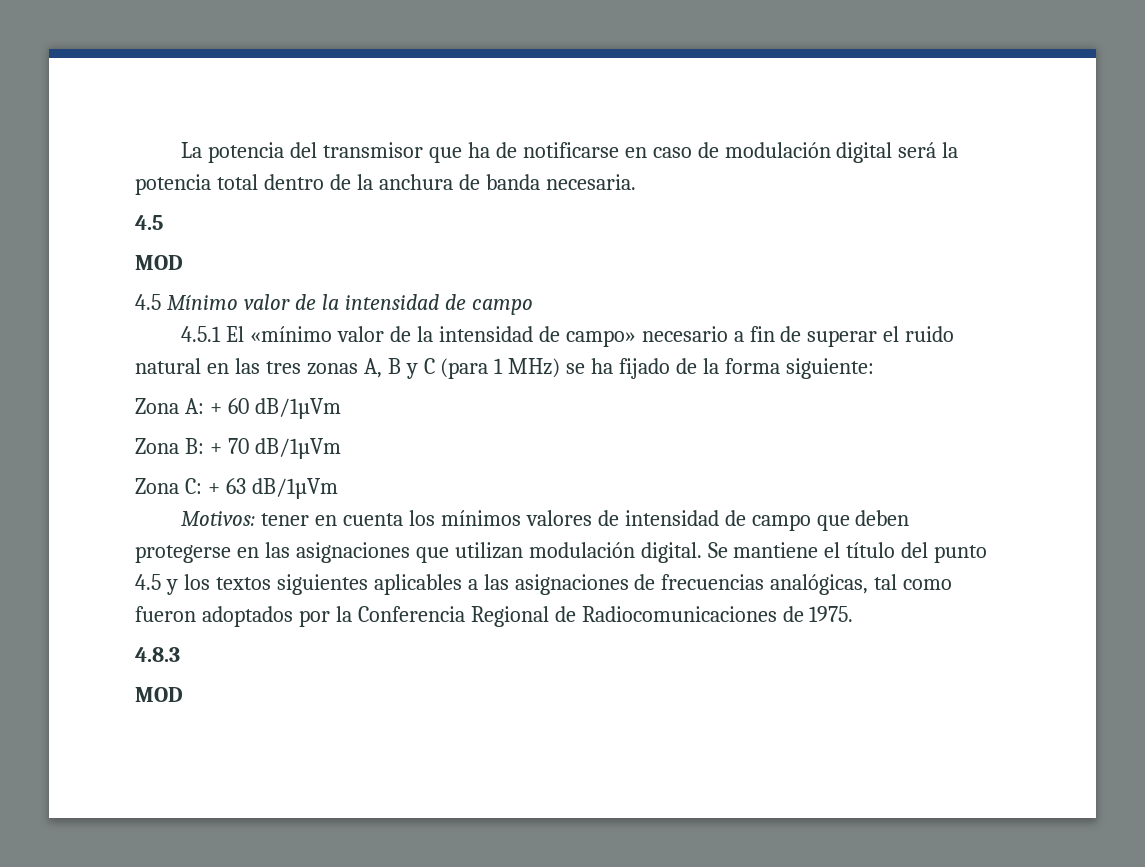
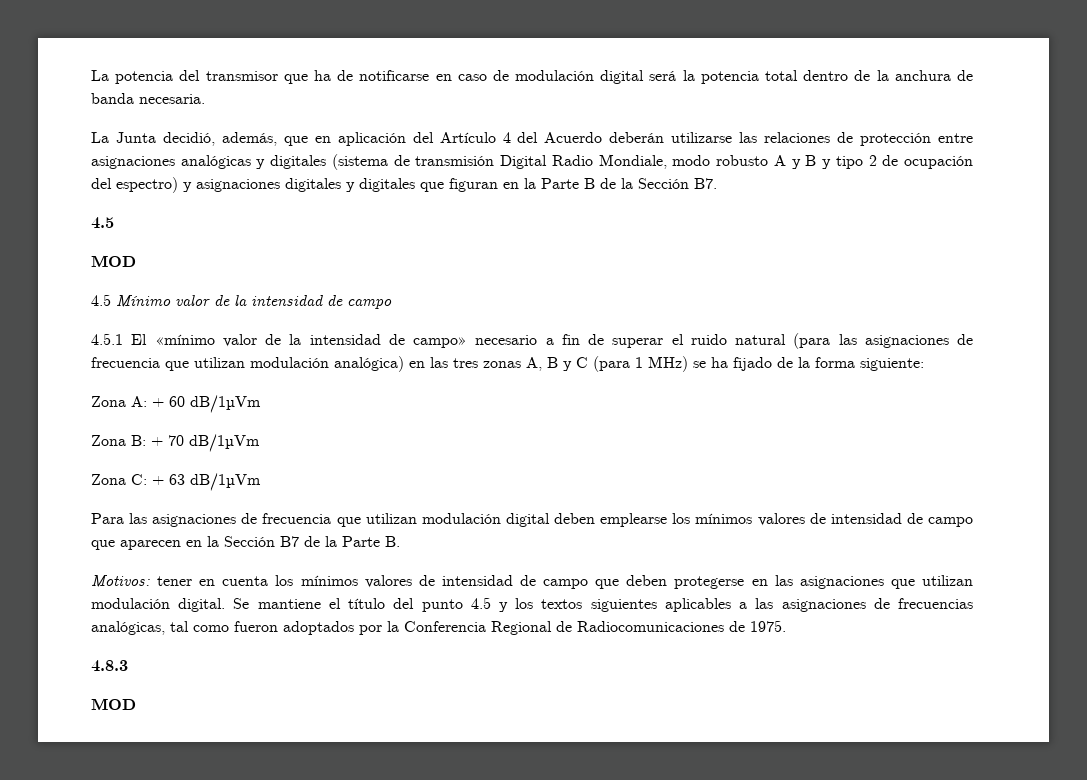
(636, 182) none -> [91,132,974,146] [91,154,973,170] [91,177,717,193] // La Junta decidió, además, que en aplicación del Artículo 4 del Acuerdo deberán utilizarse las relaciones de protección entre asignaciones analógicas y digitales (sistema de transmisión Digital Radio Mondiale, modo robusto A y B y tipo 2 de ocupación del espectro) y asignaciones digitales y digitales que figuran en la Parte B de la Sección B7.
(201, 366) none -> [793,333,973,349] [91,356,404,372] (para las asignaciones de frecuencia que utilizan modulación analógica)
(338, 488) none -> [91,513,974,527] [91,536,400,550] // Para las asignaciones de frecuencia que utilizan modulación digital deben emplearse los mínimos valores de intensidad de campo que aparecen en la Sección B7 de la Parte B.

